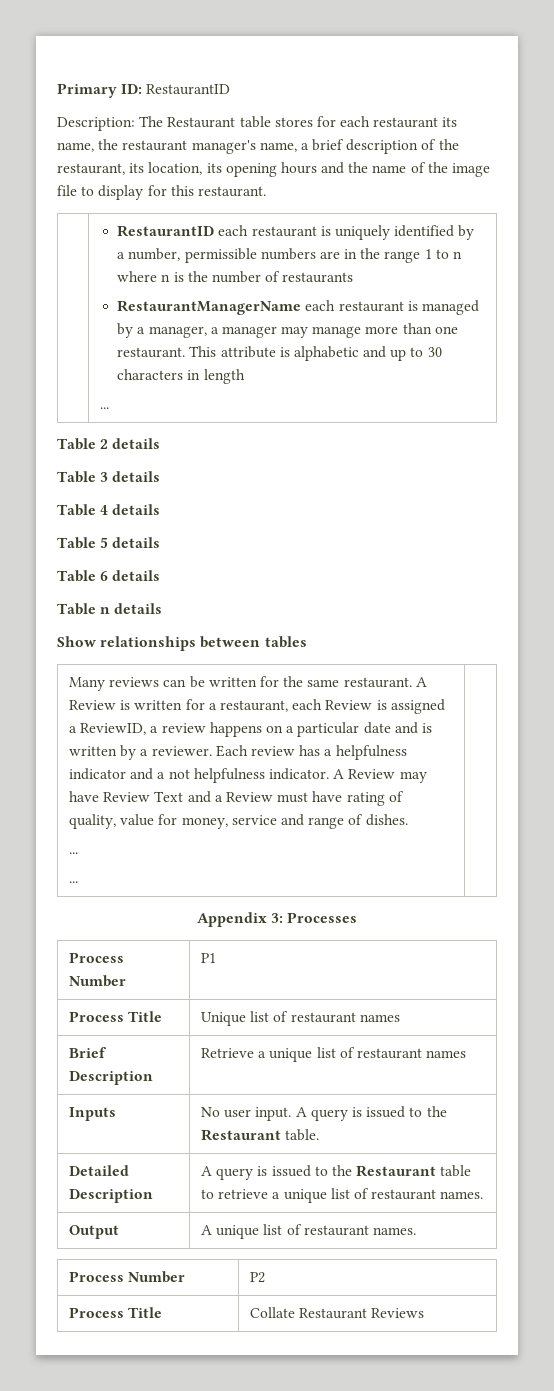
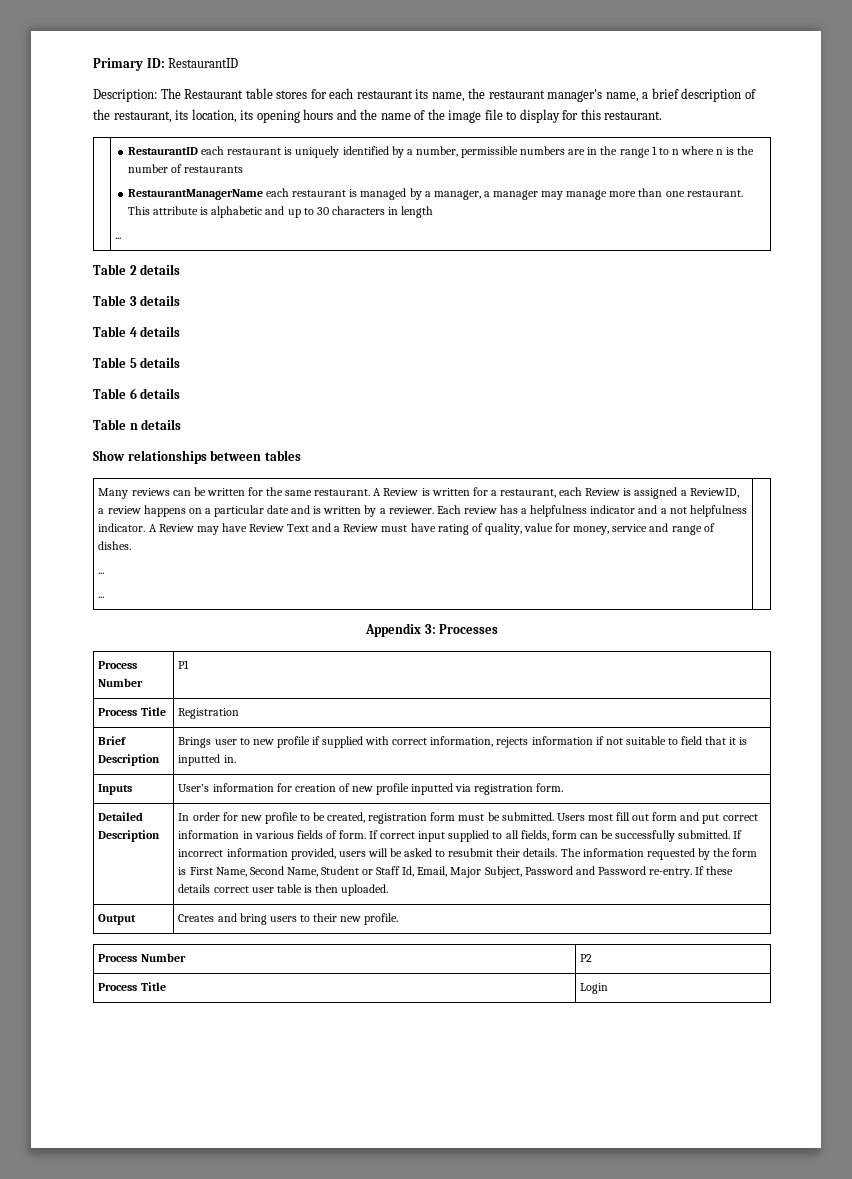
[201,1011,400,1026] [69,1047,107,1058] [69,1071,154,1085] [201,1047,467,1062] [69,1107,117,1121] [201,1106,447,1121] [201,1129,320,1141] [69,1165,130,1176] [69,1189,154,1203] [201,1165,472,1180] [201,1188,484,1203] [69,1225,120,1239] [201,1224,417,1239] Unique list of restaurant names // Brief Description | Retrieve a unique list of restaurant names // Inputs | No user input. A query is issued to the Restaurant table. // Detailed Description | A query is issued to the Restaurant table to retrieve a unique list of restaurant names. // Output | A unique list of restaurant names. -> [178,708,240,719] [98,736,127,745] [98,754,161,766] [178,736,748,748] [178,754,236,766] [98,784,133,795] [178,783,564,795] [98,812,144,821] [98,830,161,842] [178,812,758,824] [178,830,743,842] [178,848,758,860] [178,866,734,878] [178,884,389,896] [98,914,137,925] [178,913,399,925] Registration // Brief Description | Brings user to new profile if supplied with correct information, rejects information if not suitable to field that it is inputted in. // Inputs | User’s information for creation of new profile inputted via registration form. // Detailed Description | In order for new profile to be created, registration form must be submitted. Users most fill out form and put correct information in various fields of form. If correct input supplied to all fields, form can be successfully submitted. If incorrect information provided, users will be asked to resubmit their details. The information requested by the form is First Name, Second Name, Student or Staff Id, Email, Major Subject, Password and Password re-entry. If these details correct user table is then uploaded. // Output | Creates and bring users to their new profile.
[250,1307,425,1319] Collate Restaurant Reviews -> [580,983,609,994] Login

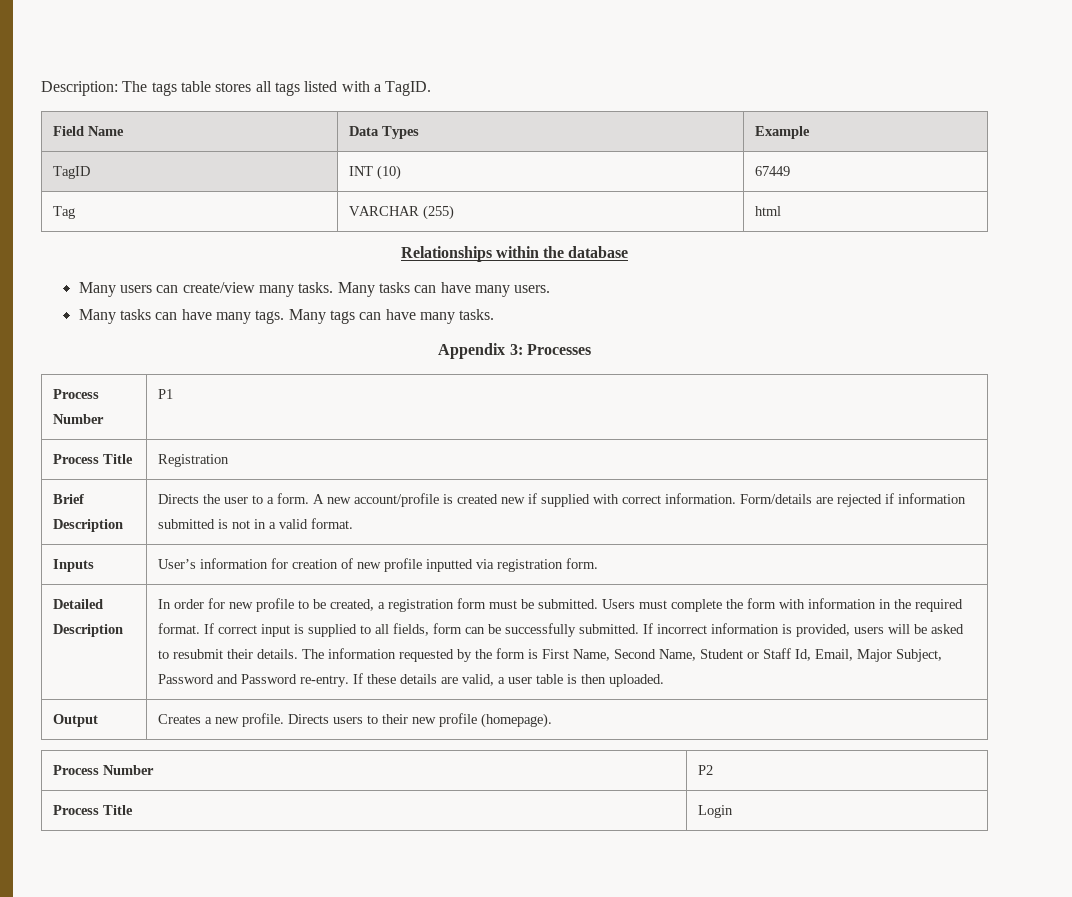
[93,58,239,71] Primary ID: RestaurantID // -> (41, 88) none
[184,89,244,99] Restaurant -> [151,82,177,96] tags
[310,88,756,102] [93,109,663,123] [128,146,755,158] [128,164,244,173] [128,188,743,200] [128,206,434,218] [115,237,122,239] [93,264,181,275] [93,295,181,306] [93,326,181,337] [93,357,181,368] [93,388,181,399] [93,419,182,430] [93,450,301,464] [98,487,739,499] [98,505,747,517] [98,523,715,535] [98,541,132,550] [98,572,105,574] [98,596,105,598] for each restaurant its name, the restaurant manager's name, a brief description of the restaurant, its location, its opening hours and the name of the image file to display for this restaurant. // | RestaurantID each restaurant is uniquely identified by a number, permissible numbers are in the range 1 to n where n is the number of restaurants // RestaurantManagerName each restaurant is managed by a manager, a manager may manage more than one restaurant. This attribute is alphabetic and up to 30 characters in length // ... // Table 2 details // Table 3 details // Table 4 details // Table 5 details // Table 6 details // Table n details // Show relationships between tables // Many reviews can be written for the same restaurant. A Review is written for a restaurant, each Review is assigned a ReviewID, a review happens on a particular date and is written by a reviewer. Each review has a helpfulness indicator and a not helpfulness indicator. A Review may have Review Text and a Review must have rating of quality, value for money, service and range of dishes. // ... // ... | -> [255,81,432,96] [52,126,124,136] [348,126,419,139] [754,126,810,139] [52,166,90,179] [348,165,401,180] [754,166,790,176] [52,206,75,219] [348,205,454,220] [754,206,781,216] [400,246,629,262] [78,282,551,297] [78,309,495,324] all tags listed with a TagID. // Field Name | Data Types | Example // TagID | INT (10) | 67449 // Tag | VARCHAR (255) | html // Relationships within the database // Many users can create/view many tasks. Many tasks can have many users. // Many tasks can have many tags. Many tags can have many tasks.
[178,736,748,748] [178,754,236,766] Brings user to new profile if supplied with correct information, rejects information if not suitable to field that it is inputted in. -> [157,493,966,507] [157,518,353,529] Directs the user to a form. A new account/profile is created new if supplied with correct information. Form/details are rejected if information submitted is not in a valid format.
(366, 817) none -> [377,602,385,609] a
[587,812,758,824] [178,830,366,839] most fill out form and put correct information in various fields of form. -> [638,598,963,612] [157,623,200,634] must complete the form with information in the required format.
(446, 836) none -> [293,624,304,634] is
(288, 852) none -> [781,624,792,634] is
[213,886,249,893] correct -> [440,674,505,686] are valid, a
[217,913,267,925] and bring -> [204,713,329,727] a new profile. Directs
[364,913,399,925] profile. -> [438,713,552,728] profile (homepage).

